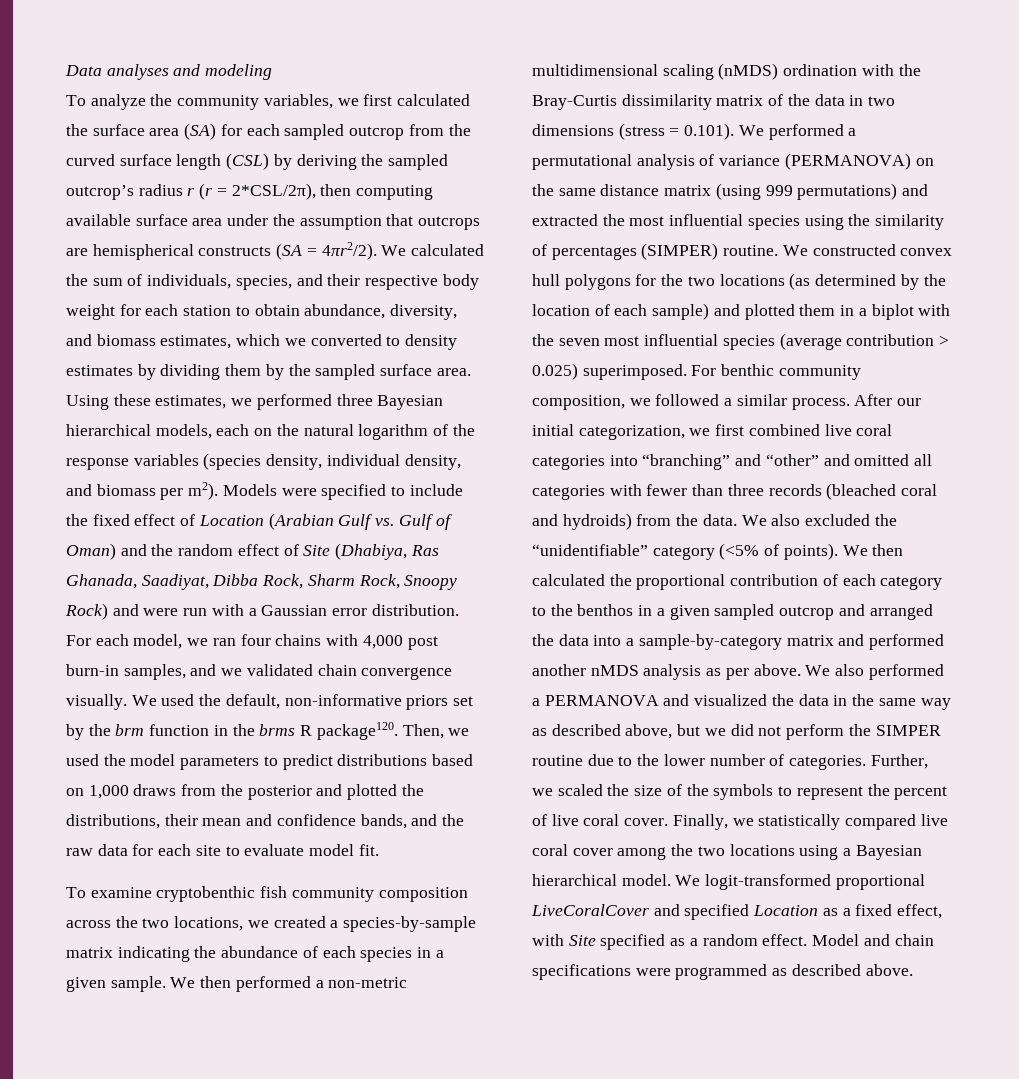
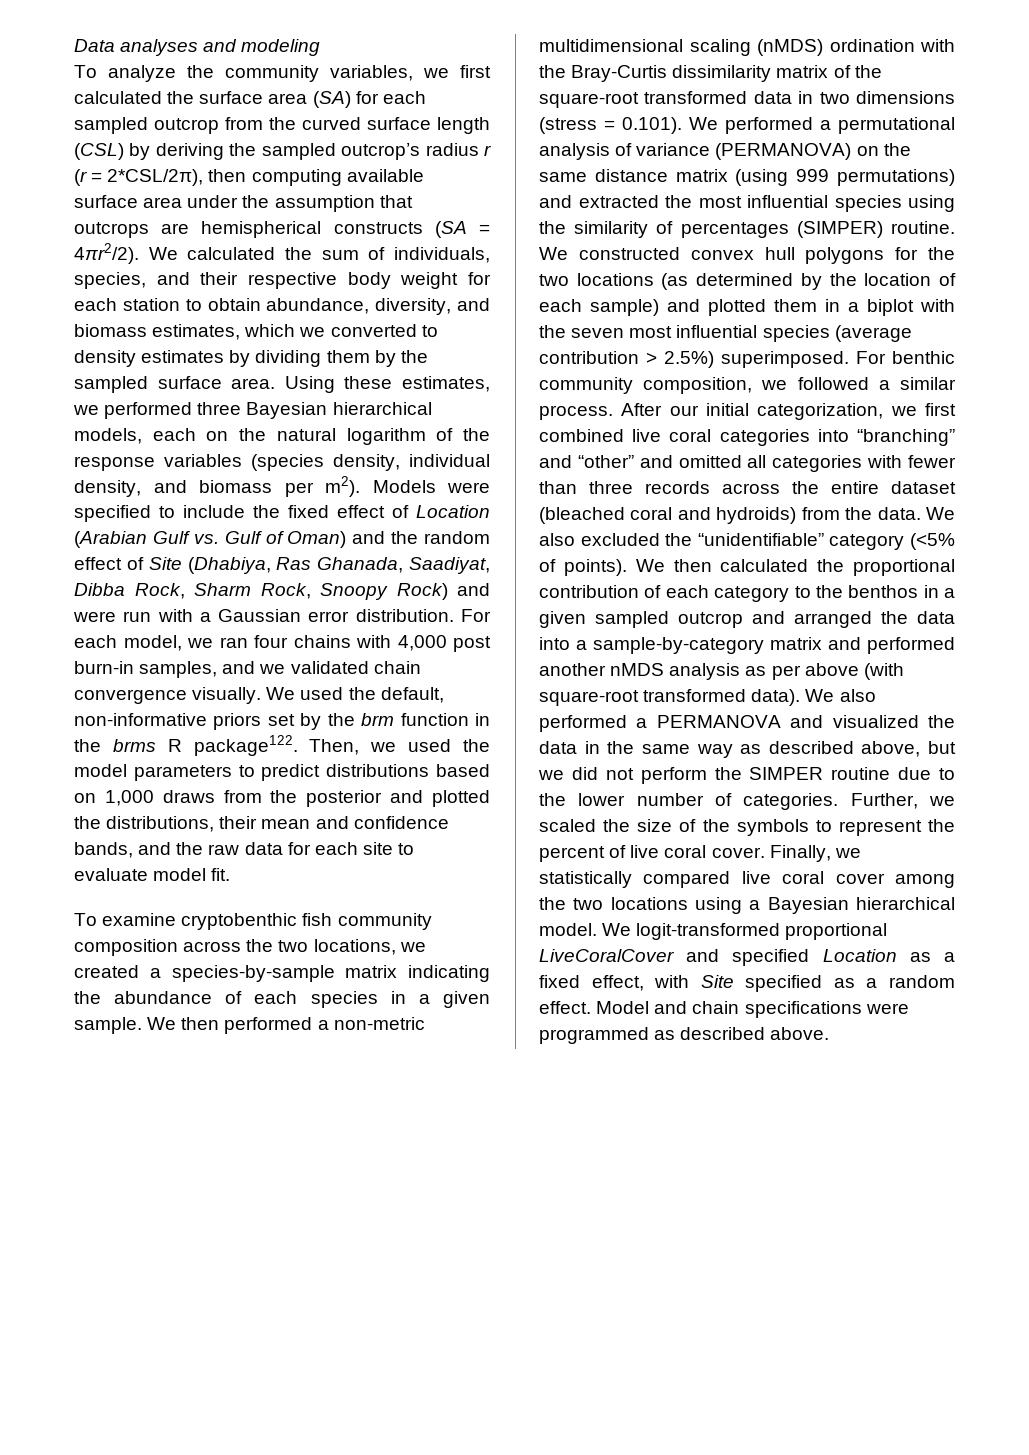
[316,722,398,740] package120. -> [193,735,298,756] package122.
(810, 100) none -> [539,91,748,108] square-root transformed
[532,363,578,380] 0.025) -> [664,351,714,368] 2.5%)
(822, 490) none -> [722,481,956,494] across the entire dataset
[753,664,801,676] above. -> [804,663,904,680] [539,689,801,706] above (with square-root transformed data).

